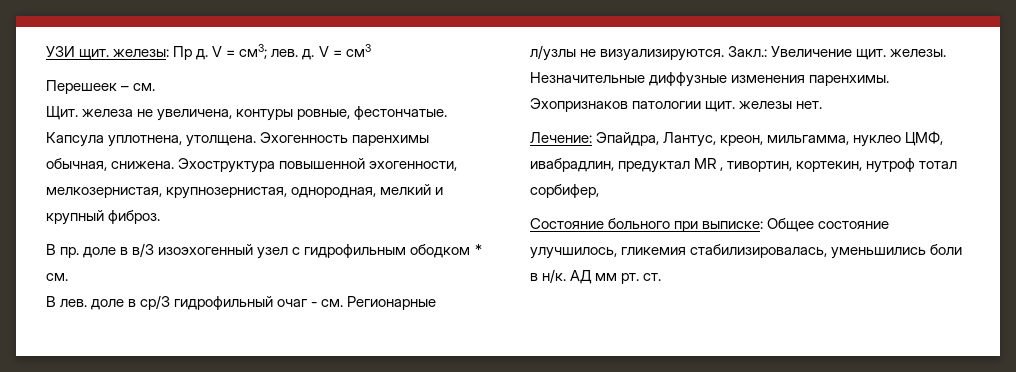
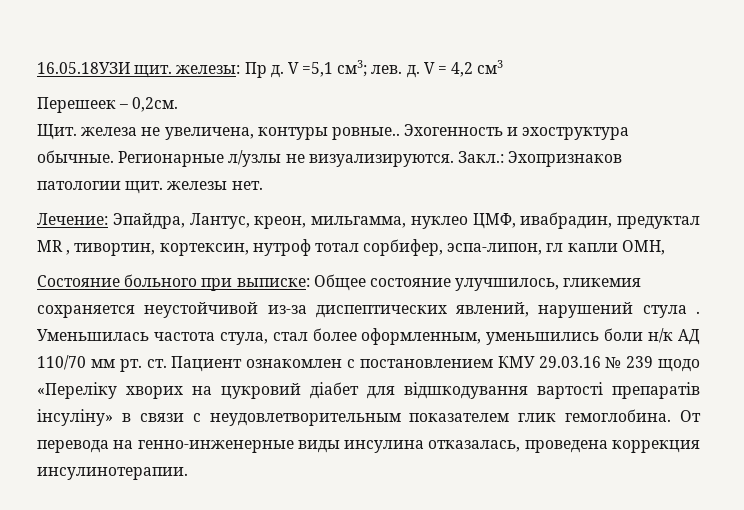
[46,46,75,57] УЗИ -> [37,62,130,74] 16.05.18УЗИ
[226,50,236,57] = -> [302,62,334,77] =5,1
(342, 53) none -> [451,62,474,77] 4,2
[133,83,156,91] см. -> [132,97,179,112] 0,2см.
[297,106,448,120] [46,132,430,147] [46,158,458,173] [46,184,444,199] [46,210,161,225] [46,243,482,259] [46,273,68,281] [46,295,344,310] ровные, фестончатые. Капсула уплотнена, утолщена. Эхогенность паренхимы обычная, снижена. Эхоструктура повышенной эхогенности, мелкозернистая, крупнозернистая, однородная, мелкий и крупный фиброз. // В пр. доле в в/3 изоэхогенный узел с гидрофильным ободком * см. // В лев. доле в ср/3 гидрофильный очаг - см. -> [331,124,630,140] [37,150,114,163] ровные.. Эхогенность и эхоструктура обычные.
[771,46,947,60] [530,72,890,87] Увеличение щит. железы. Незначительные диффузные изменения паренхимы. -> (504, 157) none
[530,158,614,172] ивабрадлин, -> [520,212,613,229] ивабрадин,
[796,161,863,172] кортекин, -> [159,243,249,256] кортексин,
(599, 191) none -> [447,240,665,255] эспа-липон, гл капли ОМН,
[690,244,963,259] [530,269,662,284] стабилизировалась, уменьшились боли в н/к. АД мм рт. ст. -> [37,302,700,318] [37,328,701,345] [37,355,701,372] [37,382,700,399] [37,409,701,426] [37,440,700,453] [37,467,188,480] сохраняется неустойчивой из-за диспептических явлений, нарушений стула . Уменьшилась частота стула, стал более оформленным, уменьшились боли н/к АД 110/70 мм рт. ст. Пациент ознакомлен с постановлением КМУ 29.03.16 № 239 щодо «Перелiку хворих на цукровий дiабет для вiдшкодування вартостi препаратiв iнсулiну» в связи с неудовлетворительным показателем глик гемоглобина. От перевода на генно-инженерные виды инсулина отказалась, проведена коррекция инсулинотерапии.

